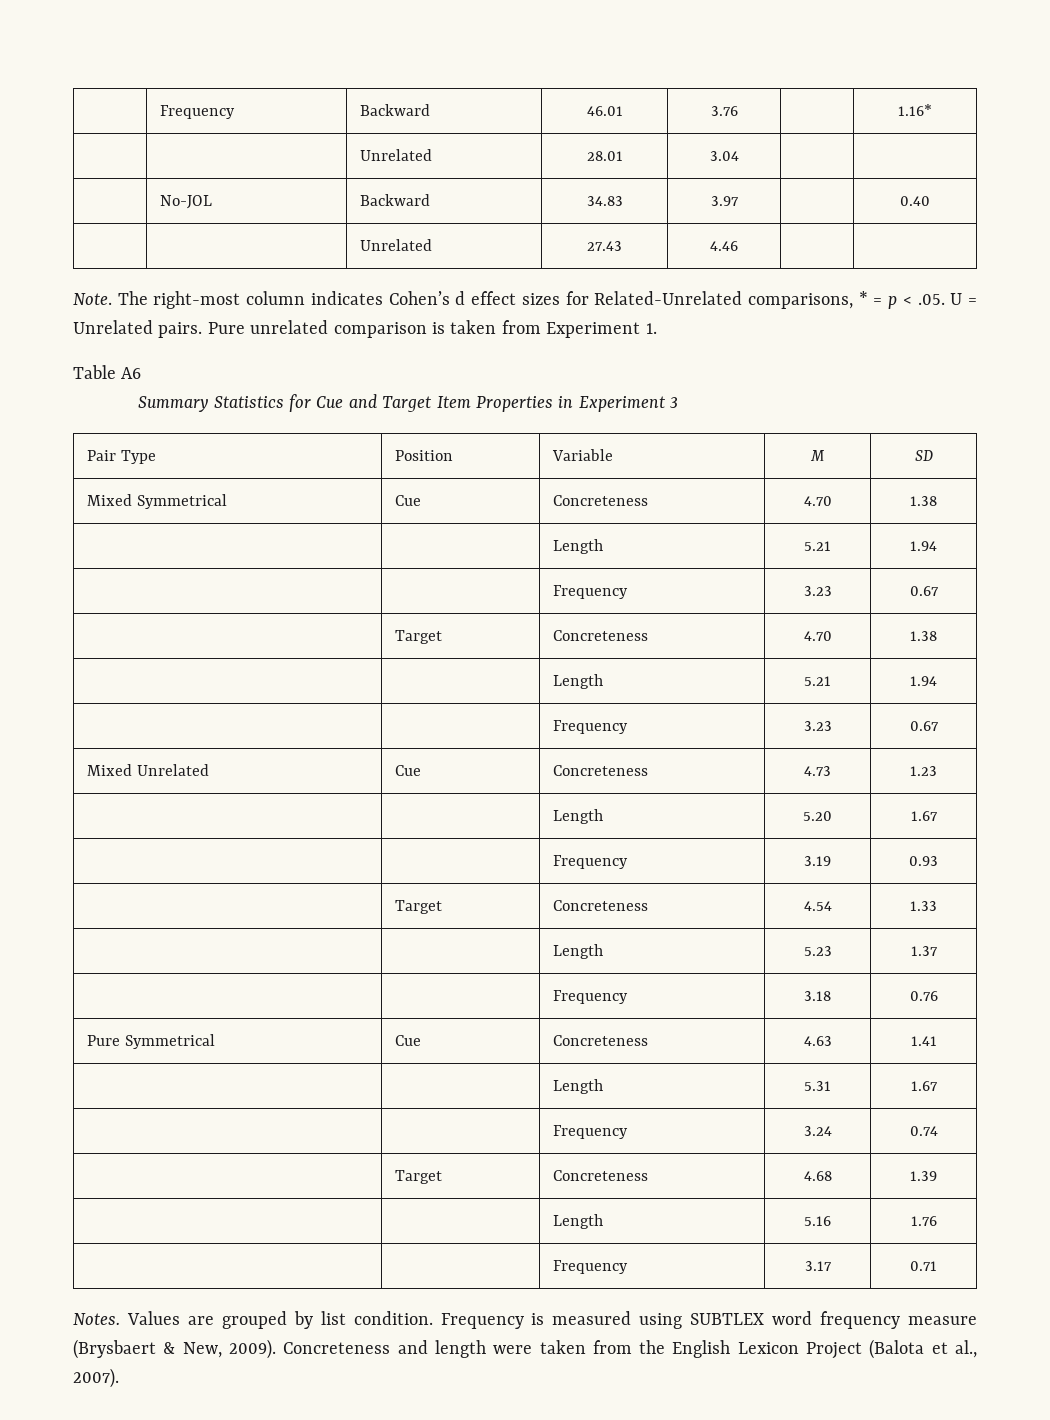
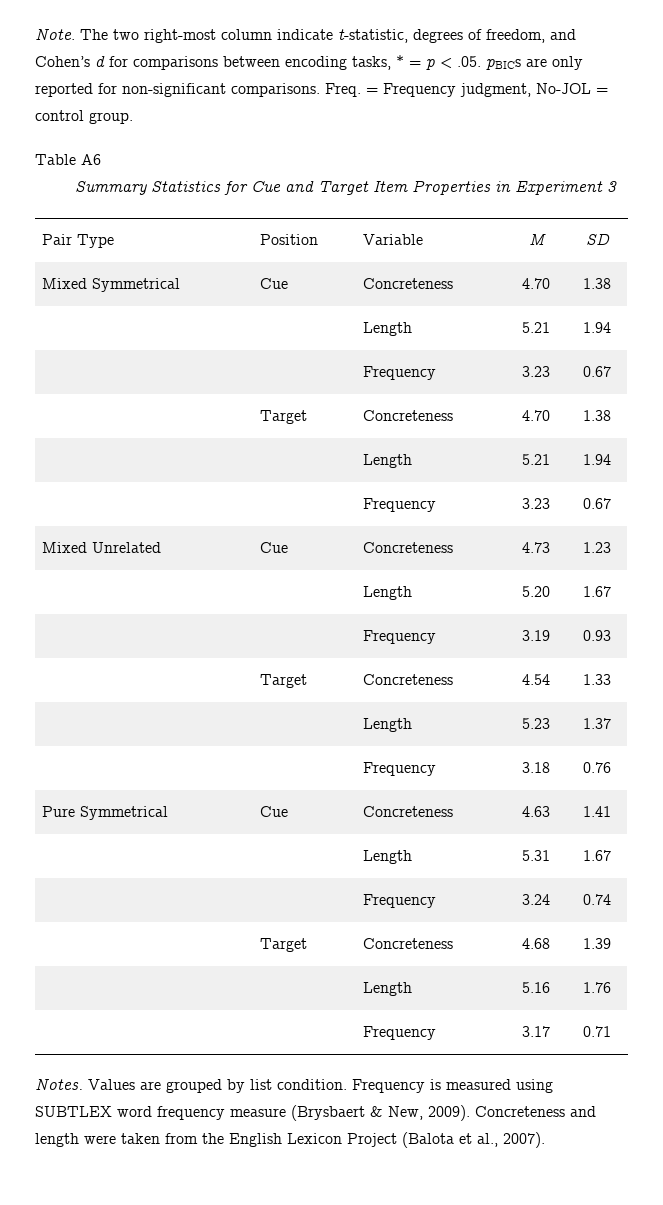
[160,105,236,119] [360,104,431,116] [586,106,623,116] [710,106,738,116] [898,104,932,116] [360,149,433,161] [586,151,623,161] [709,151,739,161] [160,195,213,209] [360,194,431,206] [586,196,623,206] [710,196,739,206] [900,196,930,206] [360,239,433,251] [587,241,622,251] [710,241,738,251] | Frequency | Backward | 46.01 | 3.76 | | 1.16* // | | Unrelated | 28.01 | 3.04 | | // | No-JOL | Backward | 34.83 | 3.97 | | 0.40 // | | Unrelated | 27.43 | 4.46 | | // -> (35, 34) none
(148, 298) none -> [113,29,139,40] two
[310,291,853,309] indicates Cohen’s d effect sizes for Related-Unrelated comparisons, -> [277,29,576,43] [35,56,391,70] indicate t-statistic, degrees of freedom, and Cohen’s d for comparisons between encoding tasks,
[950,293,977,305] [73,320,657,338] U = Unrelated pairs. Pure unrelated comparison is taken from Experiment 1. -> [486,56,583,70] [35,83,608,97] [35,110,133,124] pBICs are only reported for non-significant comparisons. Freq. = Frequency judgment, No-JOL = control group.

